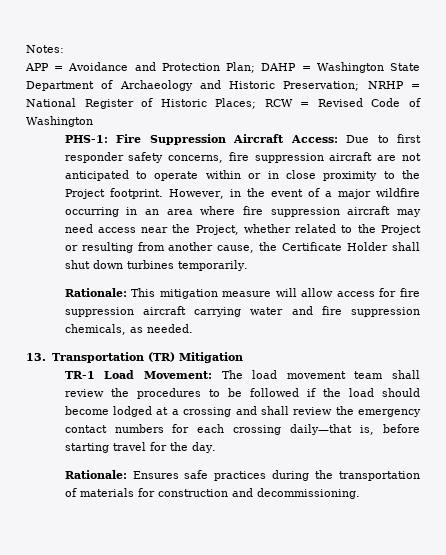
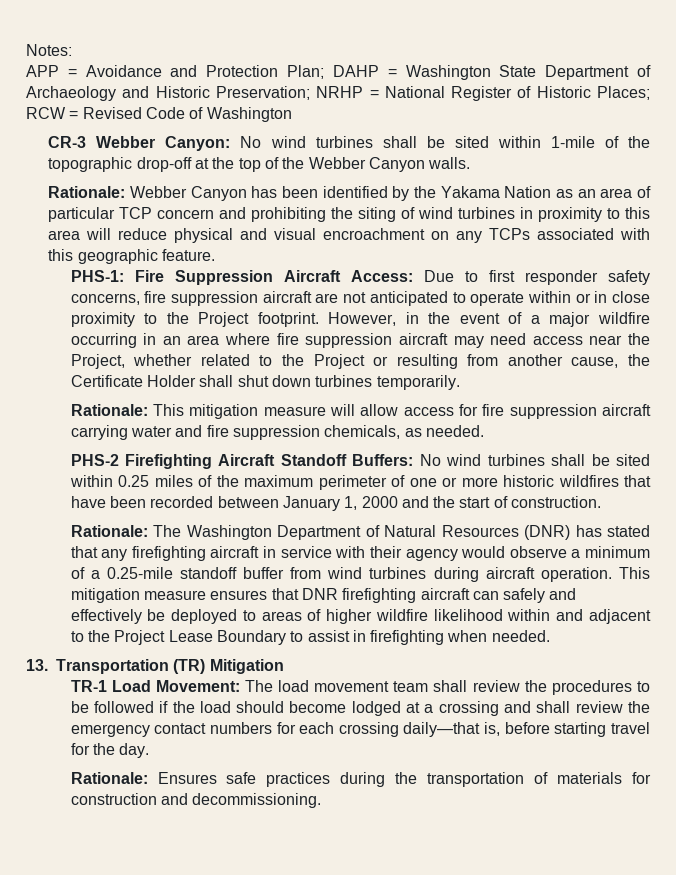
(93, 121) none -> [48,136,650,151] [48,157,471,172] [48,186,651,201] [48,207,651,222] [48,228,650,243] [48,249,215,264] // CR-3 Webber Canyon: No wind turbines shall be sited within 1-mile of the topographic drop-off at the top of the Webber Canyon walls. // Rationale: Webber Canyon has been identified by the Yakama Nation as an area of particular TCP concern and prohibiting the siting of wind turbines in proximity to this area will reduce physical and visual encroachment on any TCPs associated with this geographic feature.
(193, 328) none -> [70,454,651,469] [69,475,651,490] [70,496,602,511] [70,525,650,540] [70,546,650,561] [70,567,650,582] [70,588,577,603] [70,609,651,624] [70,630,550,645] // PHS-2 Firefighting Aircraft Standoff Buffers: No wind turbines shall be sited within 0.25 miles of the maximum perimeter of one or more historic wildfires that have been recorded between January 1, 2000 and the start of construction. // Rationale: The Washington Department of Natural Resources (DNR) has stated that any firefighting aircraft in service with their agency would observe a minimum of a 0.25-mile standoff buffer from wind turbines during aircraft operation. This mitigation measure ensures that DNR firefighting aircraft can safely and effectively be deployed to areas of higher wildfire likelihood within and adjacent to the Project Lease Boundary to assist in firefighting when needed.

